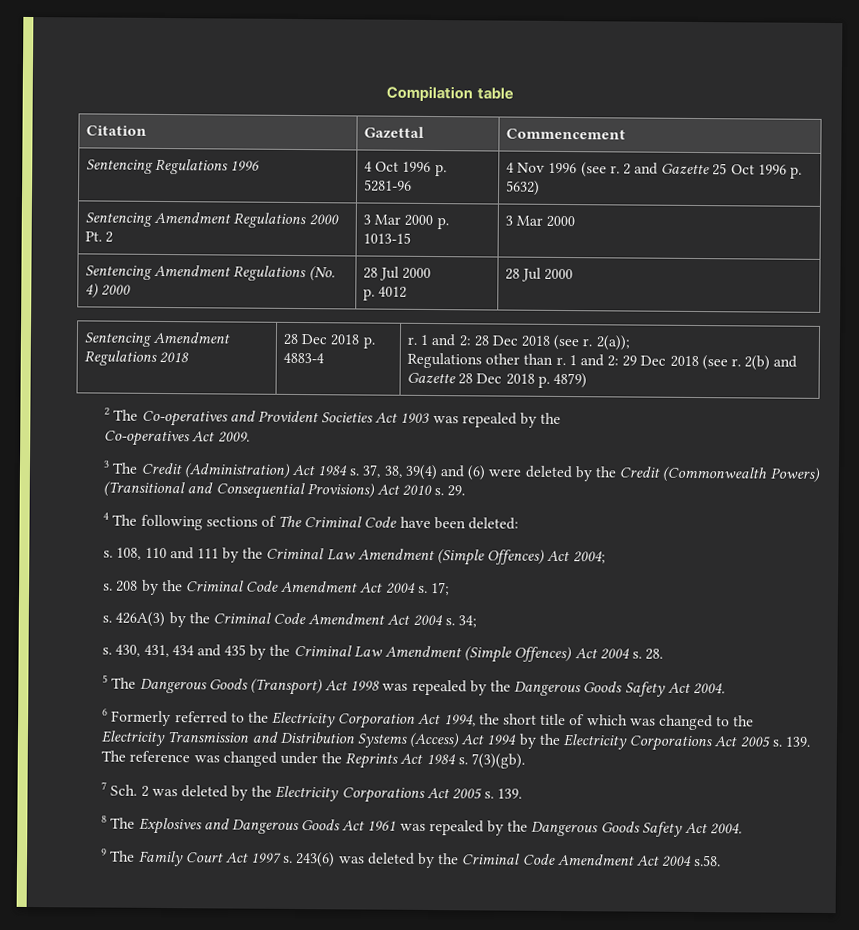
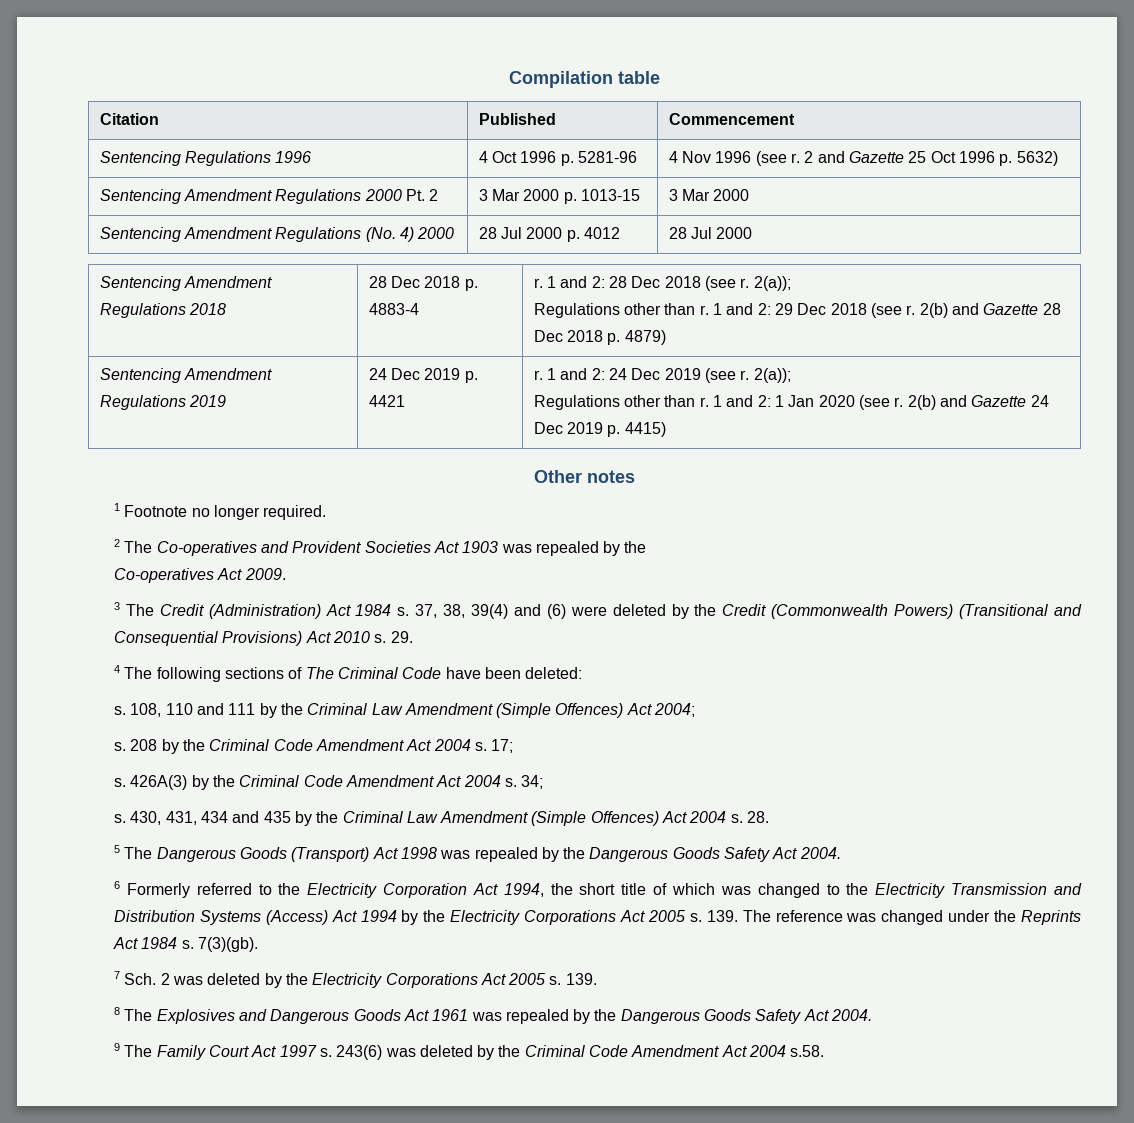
[363,126,424,139] Gazettal -> [478,113,556,125] Published
(432, 273) // -> (563, 233) none
(587, 380) none -> [99,368,273,383] [99,395,227,410] [368,368,478,383] [368,395,405,407] [533,368,791,383] [533,395,1049,410] [533,422,666,437] [534,470,635,483] [113,503,327,520] // Sentencing Amendment Regulations 2019 | 24 Dec 2019 p. 4421 | r. 1 and 2: 24 Dec 2019 (see r. 2(a)); // Regulations other than r. 1 and 2: 1 Jan 2020 (see r. 2(b) and Gazette 24 Dec 2019 p. 4415) // Other notes // 1 Footnote no longer required.

